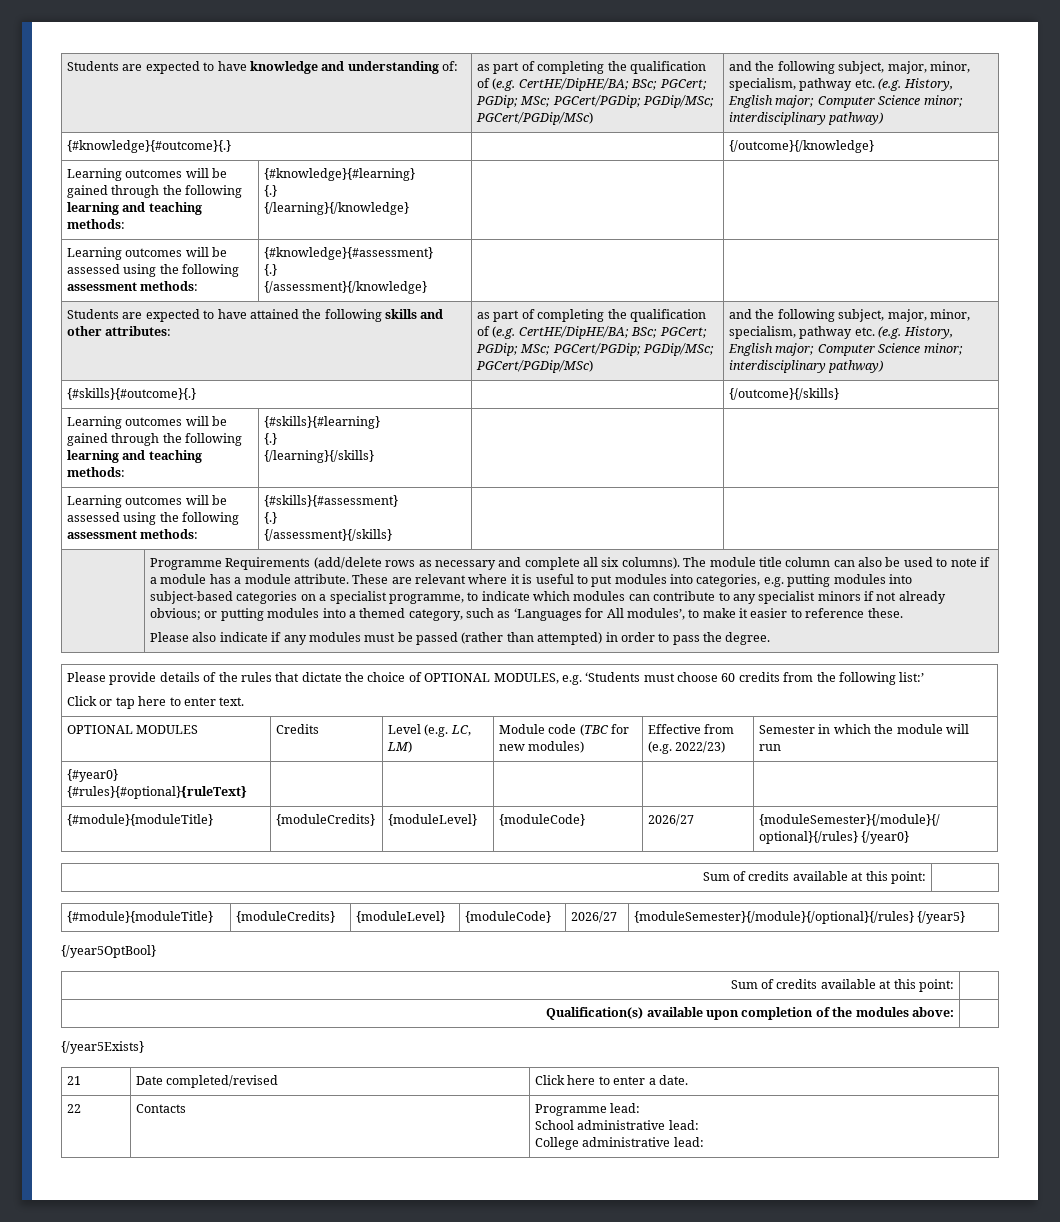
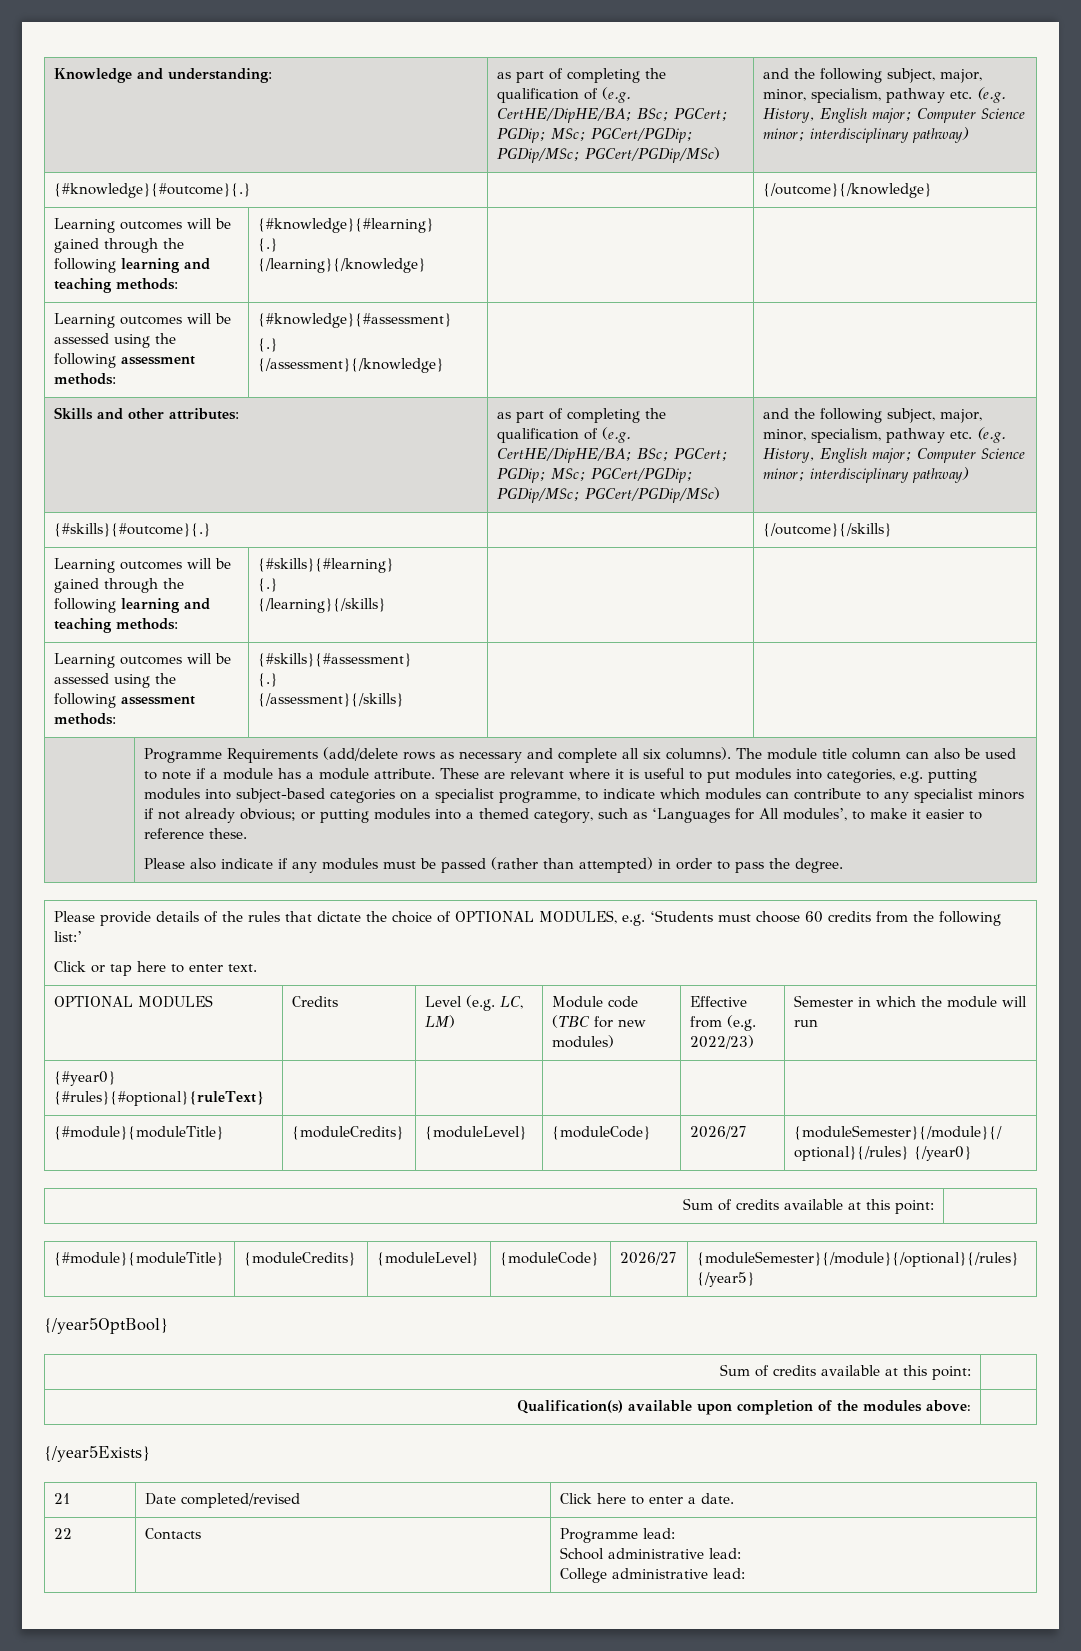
[67,61,459,74] Students are expected to have knowledge and understanding of: -> [53,68,272,83] Knowledge and understanding:
[67,309,418,322] Students are expected to have attained the following skills -> [53,407,93,420] Skills

